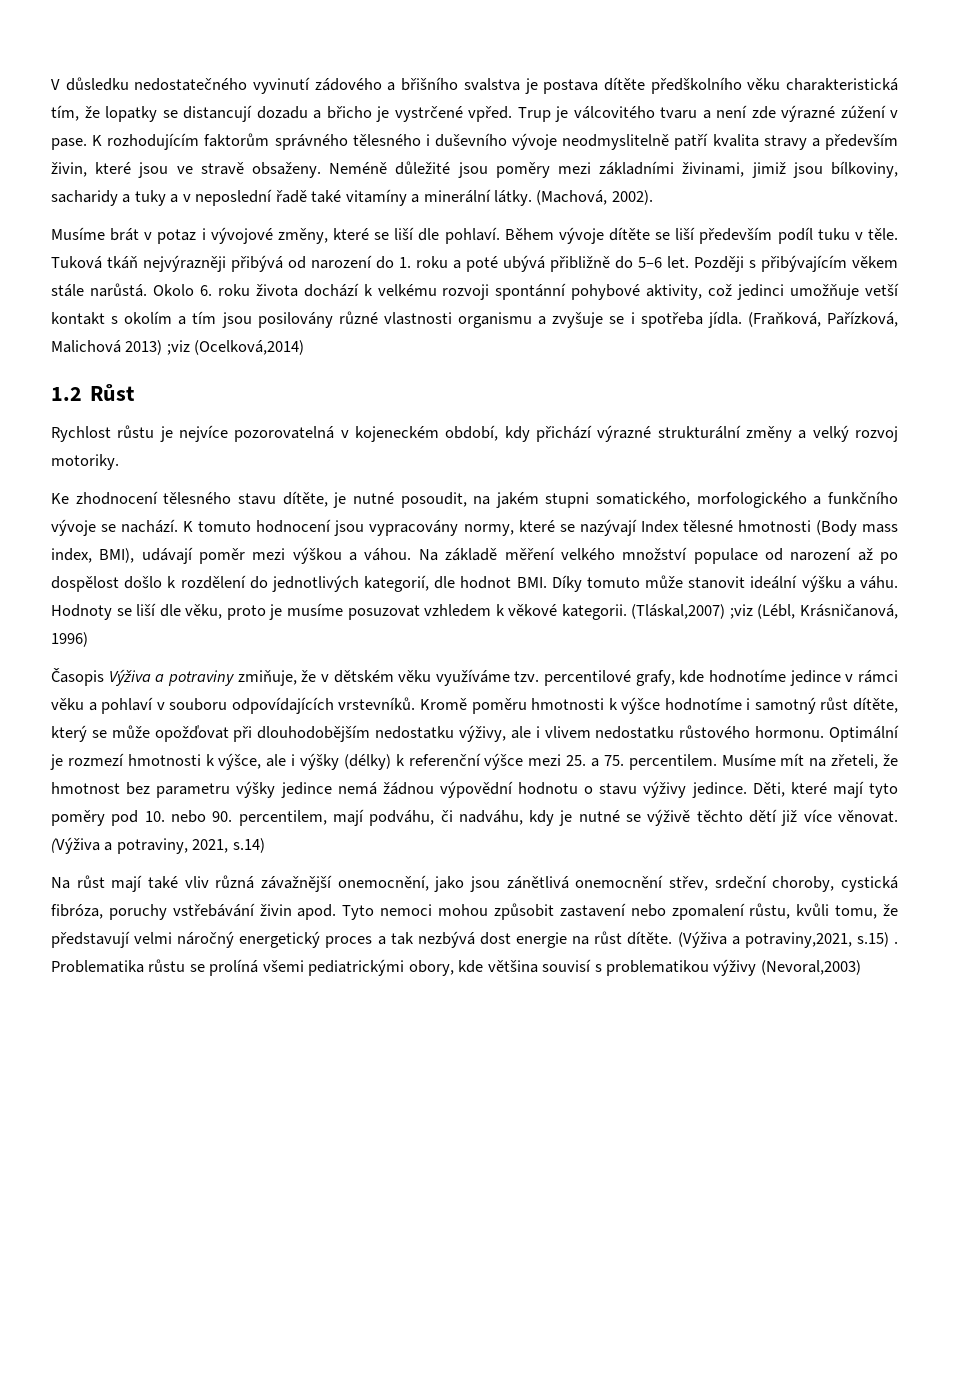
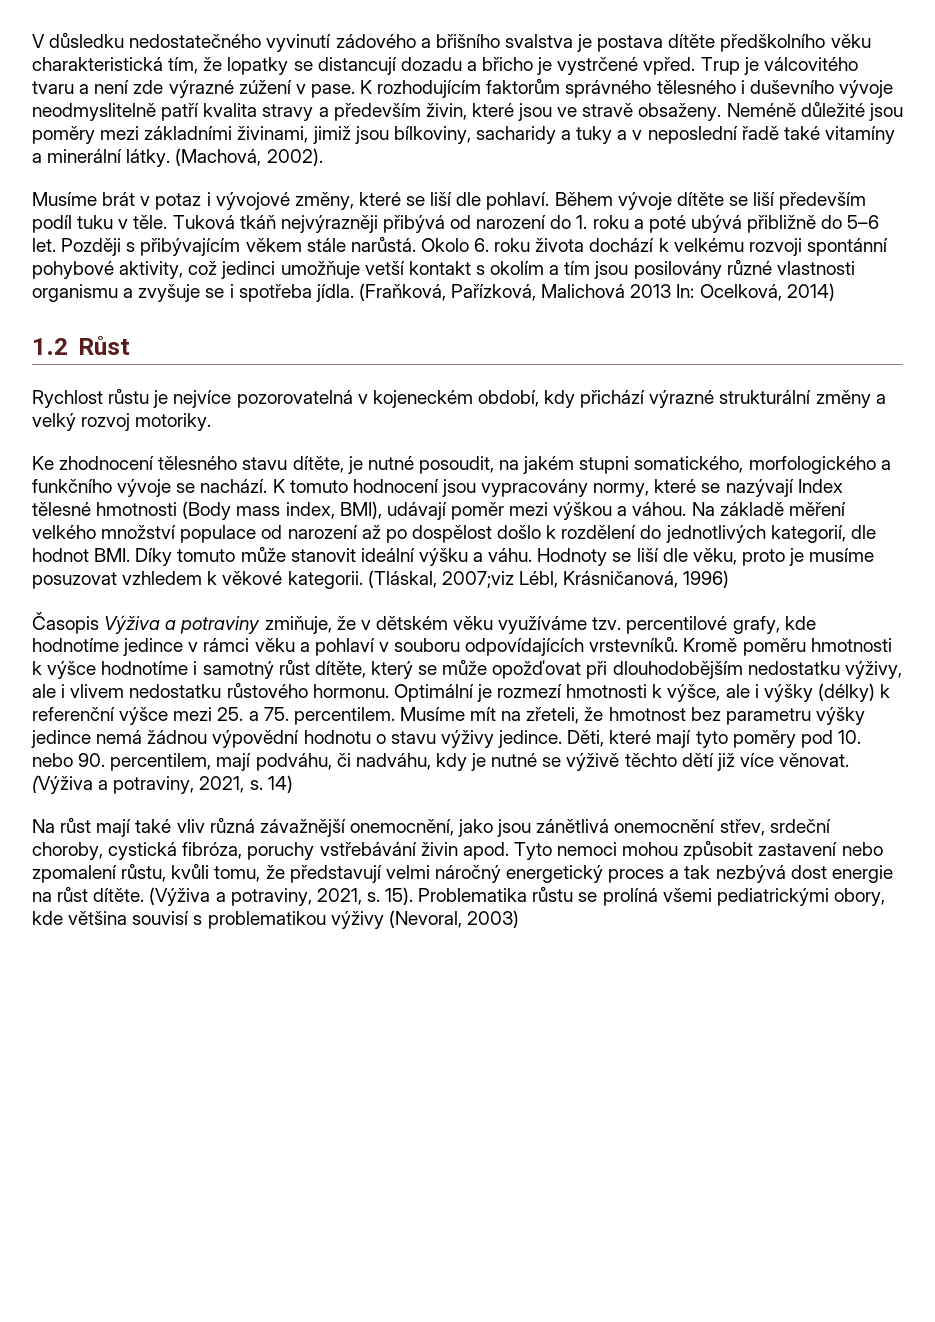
[125,340,305,355] 2013) ;viz (Ocelková,2014) -> [630,283,835,301] 2013 In: Ocelková, 2014)
[631,604,796,619] (Tláskal,2007) ;viz (Lébl, -> [367,570,558,588] (Tláskal, 2007;viz Lébl,
[232,838,265,853] s.14) -> [249,775,293,793] s. 14)
[744,932,899,948] potraviny,2021, s.15) . -> [230,887,414,906] potraviny, 2021, s. 15).
[760,960,861,975] (Nevoral,2003) -> [388,910,519,928] (Nevoral, 2003)

